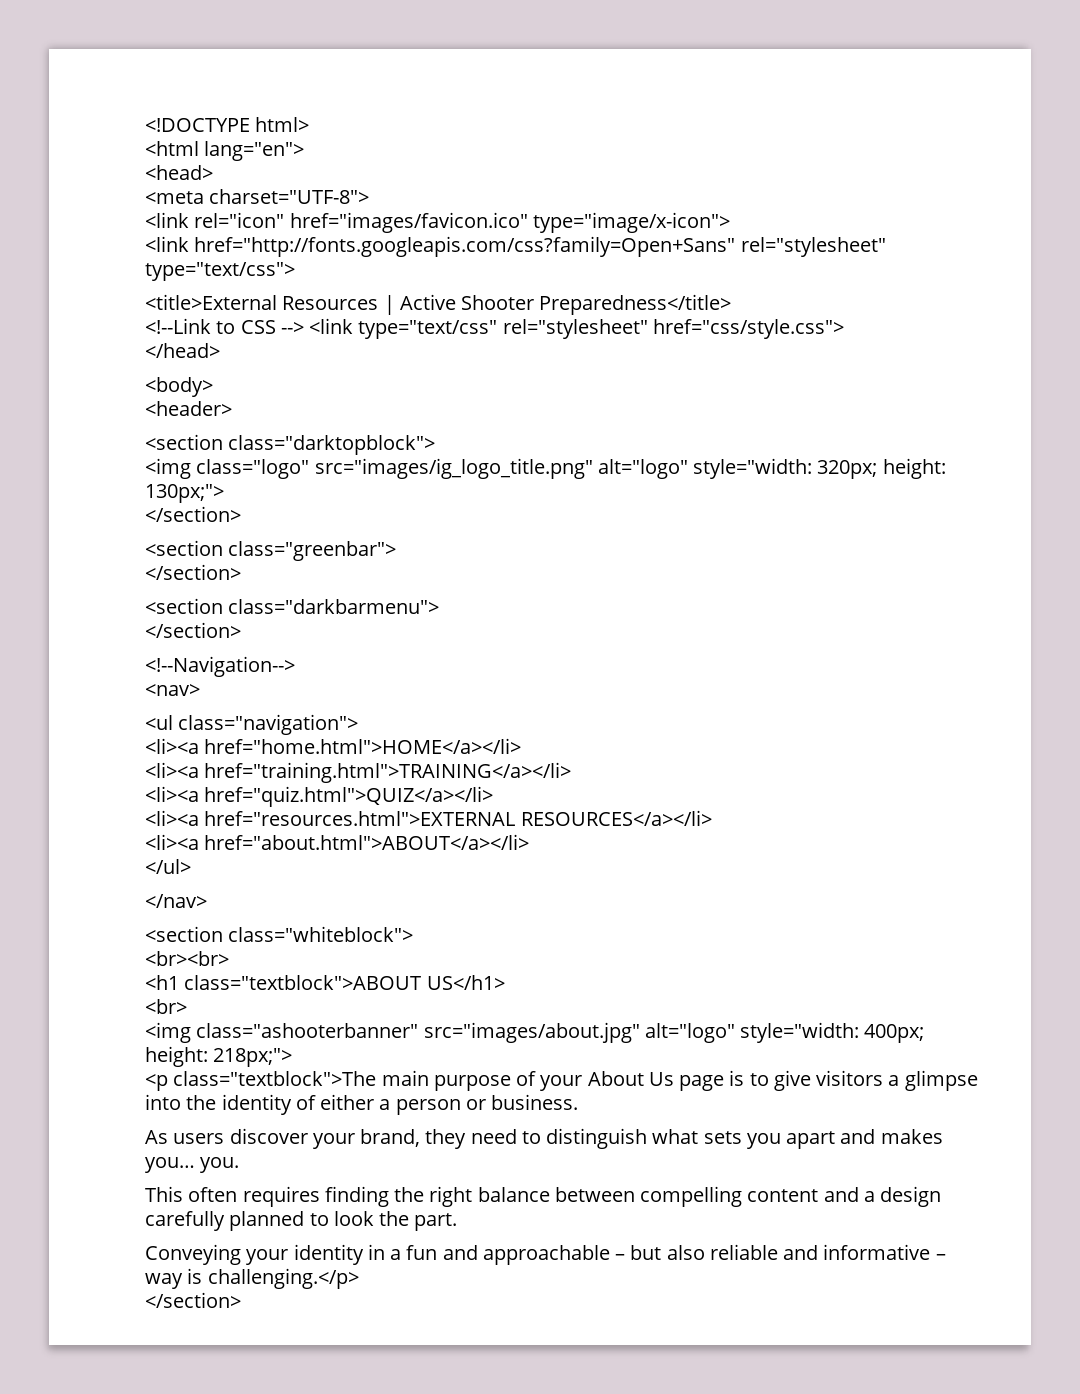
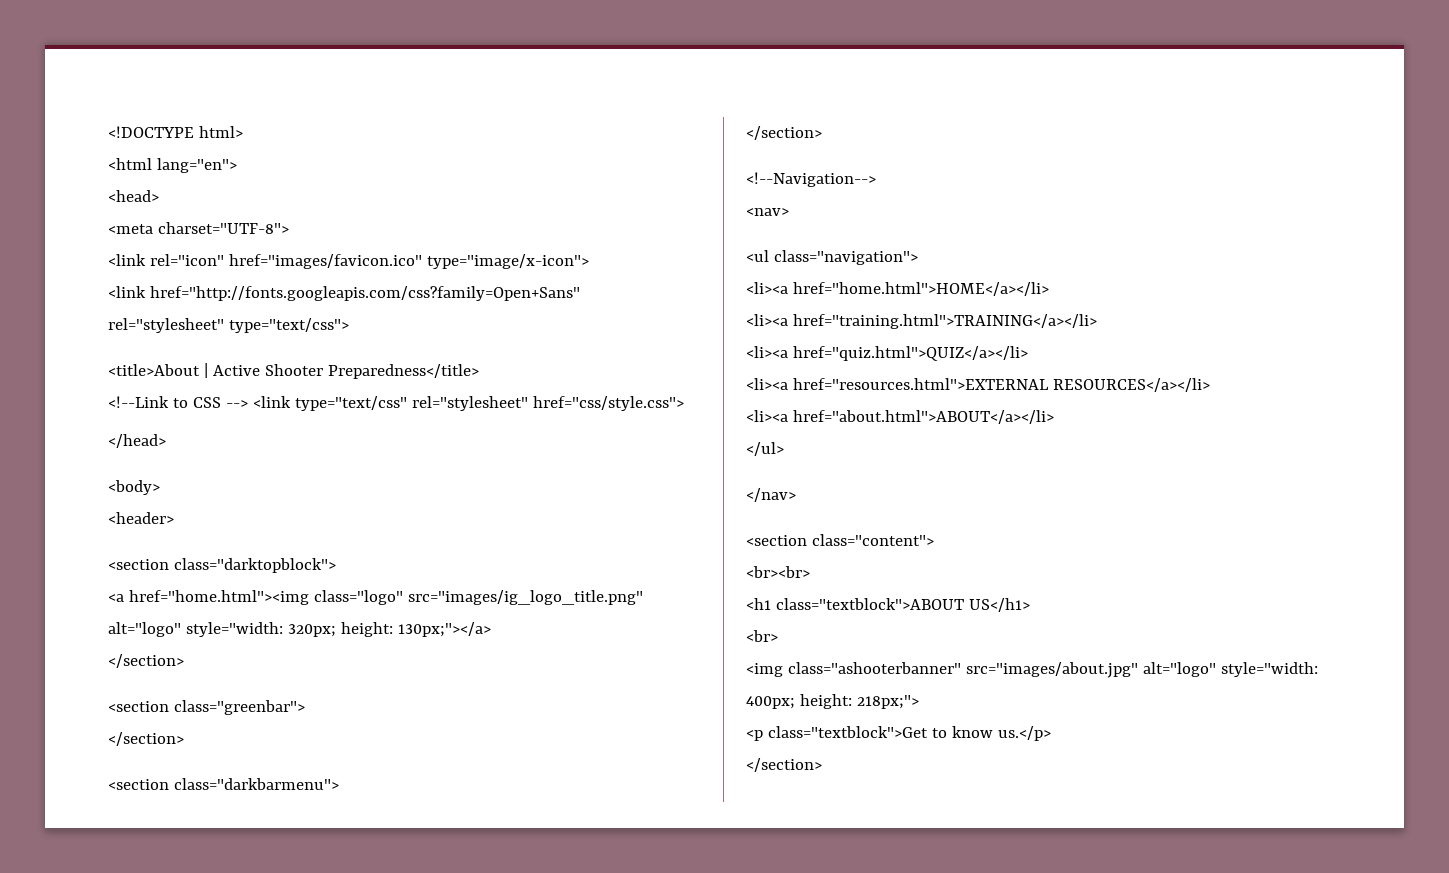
[145,294,379,310] <title>External Resources -> [108,364,200,376] <title>About
[145,458,191,479] <img -> [108,590,309,605] <a href="home.html"><img
[145,484,224,503] 130px;"> -> [397,622,491,637] 130px;"></a>
[228,926,414,942] class="whiteblock"> -> [811,534,934,546] class="content">
[173,1070,978,1091] [145,1094,579,1115] [145,1128,943,1149] [145,1157,240,1173] [145,1186,942,1207] [145,1211,458,1231] [145,1244,946,1265] [145,1268,359,1289] class="textblock">The main purpose of your About Us page is to give visitors a glimpse into the identity of either a person or business. // As users discover your brand, they need to distinguish what sets you apart and makes you… you. // This often requires finding the right balance between compelling content and a design carefully planned to look the part. // Conveying your identity in a fun and approachable – but also reliable and informative – way is challenging.</p> -> [767,726,1051,741] class="textblock">Get to know us.</p>

